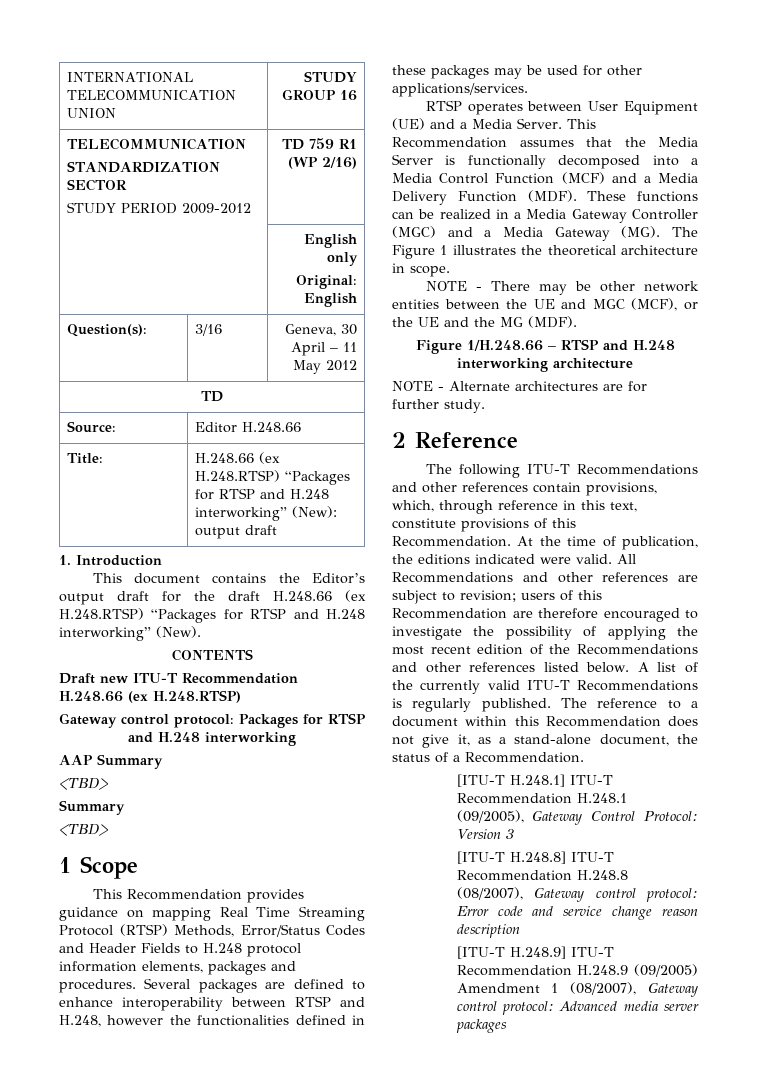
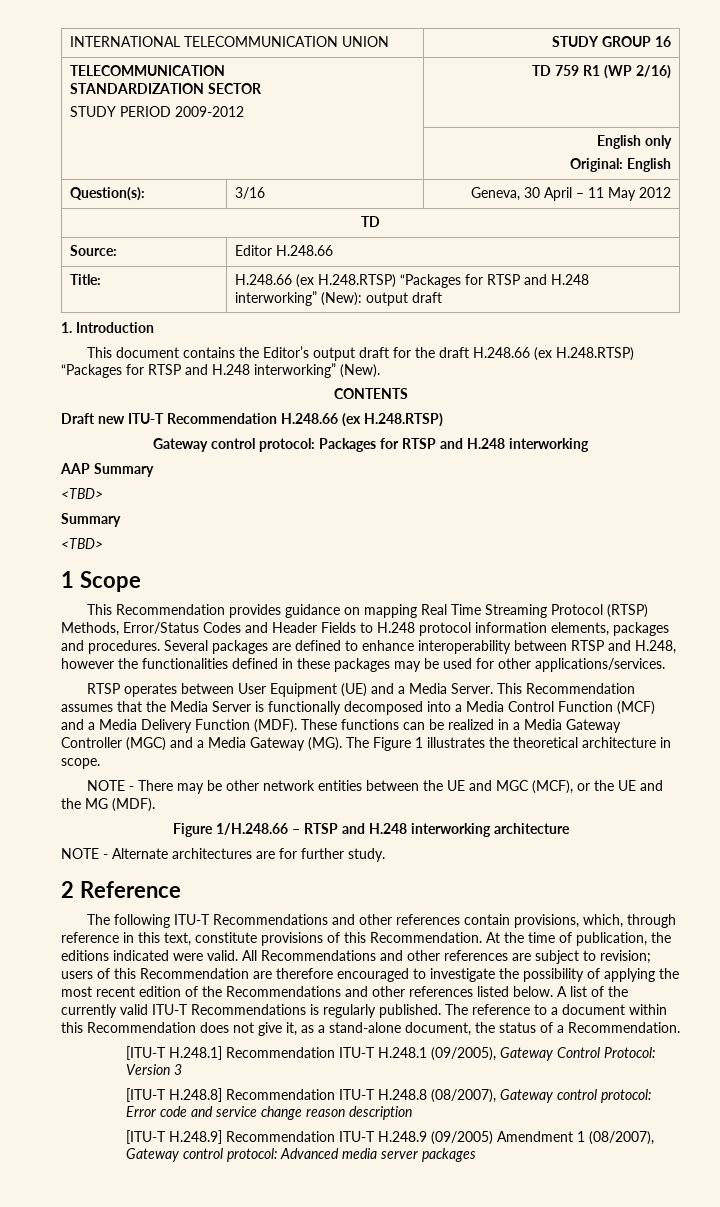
[569,775,613,785] [456,793,572,804] ITU-T Recommendation -> [225,1047,375,1058] Recommendation ITU-T
[570,852,614,862] [456,870,572,881] ITU-T Recommendation -> [225,1089,375,1100] Recommendation ITU-T
[570,947,614,957] [456,965,572,976] ITU-T Recommendation -> [225,1131,375,1142] Recommendation ITU-T

